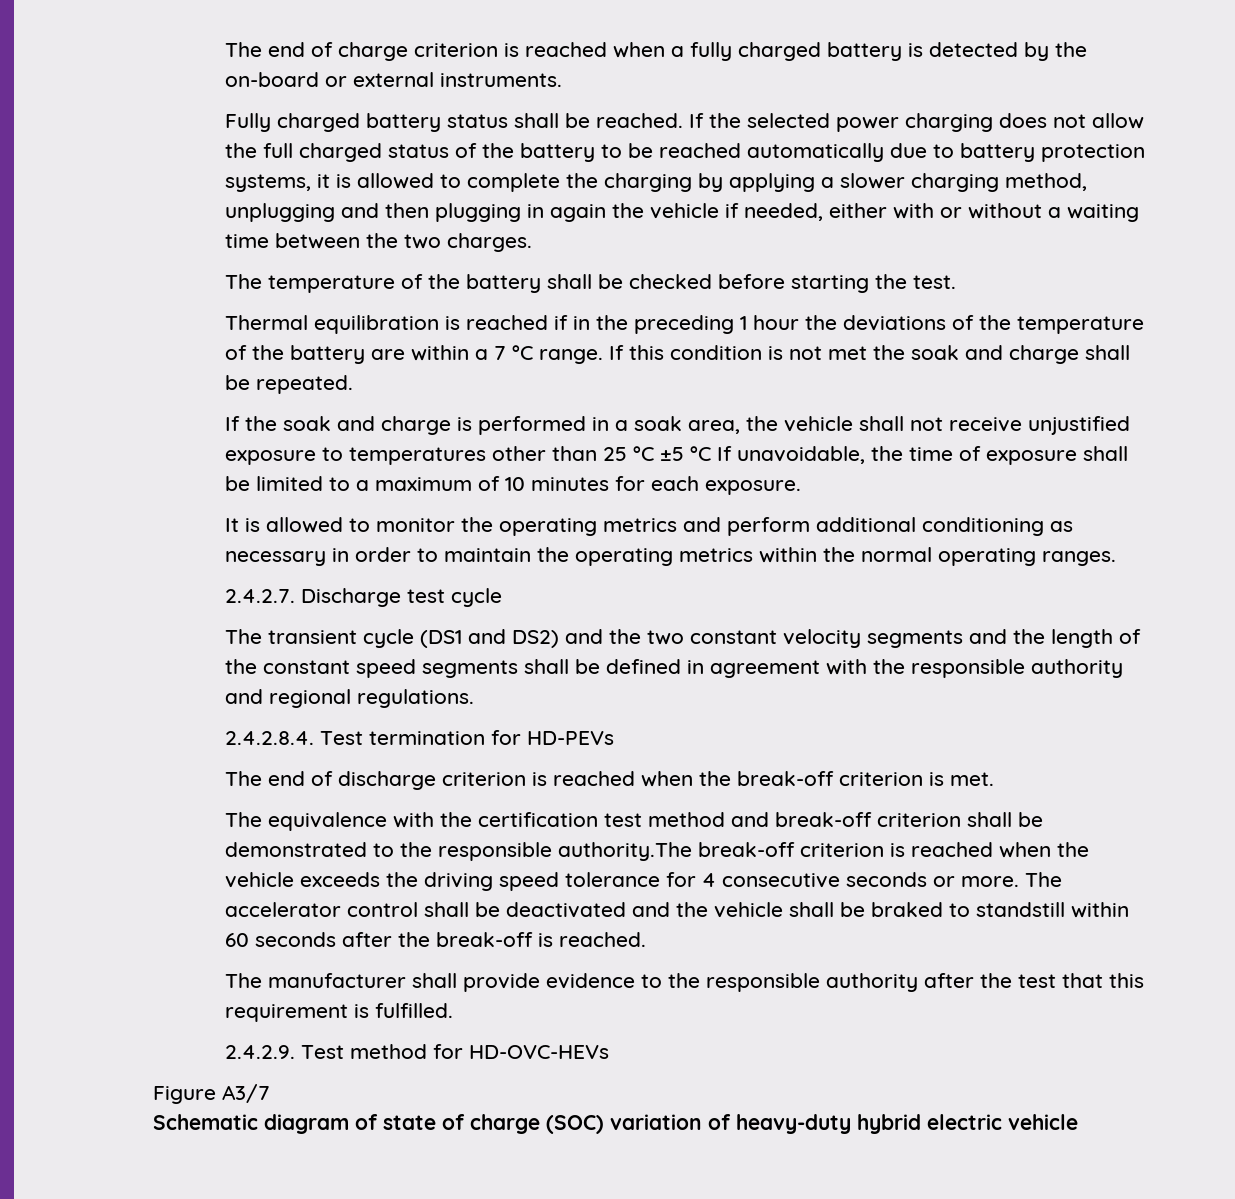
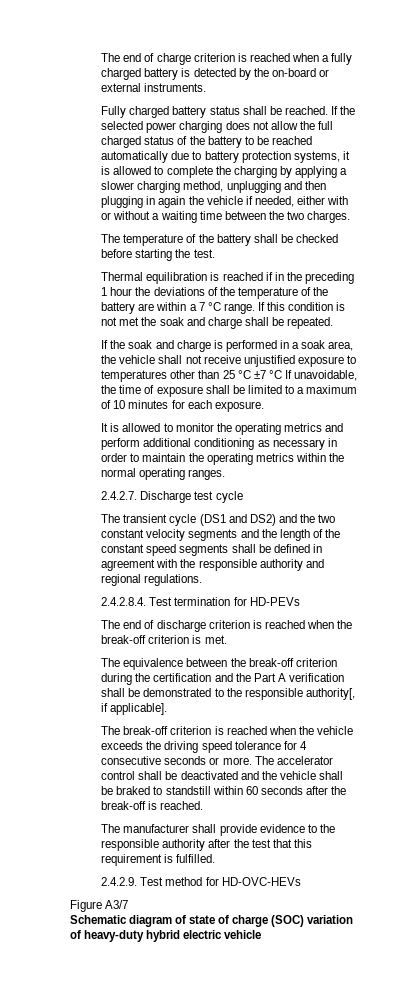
[659,447,684,461] ±5 -> [253,370,266,379] ±7
[392,812,961,828] with the certification test method and break-off criterion -> [186,658,337,667] [101,673,345,685] between the break-off criterion during the certification and the Part A verification
[557,842,692,861] authority.The -> [305,688,355,700] [101,703,168,715] [101,726,121,735] authority[, if applicable]. // The

